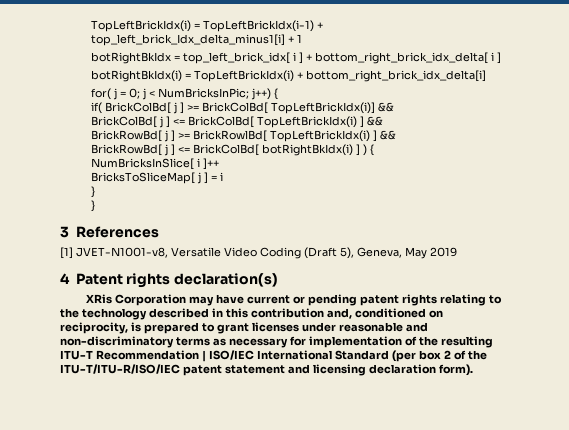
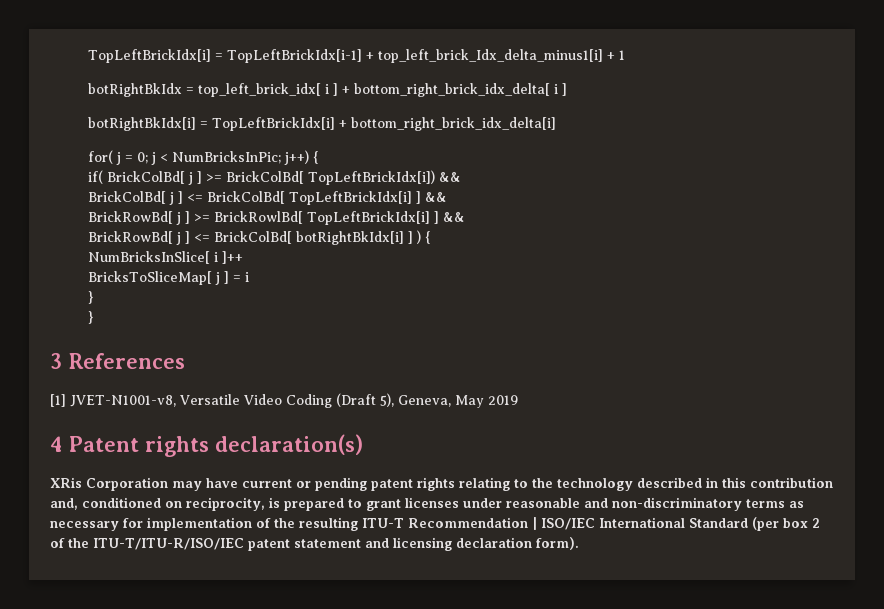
[91,20,315,32] TopLeftBrickIdx(i) = TopLeftBrickIdx(i-1) -> [88,49,363,63] TopLeftBrickIdx[i] = TopLeftBrickIdx[i-1]
[91,70,295,82] botRightBkIdx(i) = TopLeftBrickIdx(i) -> [88,117,336,131] botRightBkIdx[i] = TopLeftBrickIdx[i]
[271,102,376,114] TopLeftBrickIdx(i)] -> [308,170,436,185] TopLeftBrickIdx[i])
[257,116,358,128] TopLeftBrickIdx(i) -> [289,191,413,205] TopLeftBrickIdx[i]
[270,130,371,142] TopLeftBrickIdx(i) -> [307,211,431,225] TopLeftBrickIdx[i]
[262,144,354,156] botRightBkIdx(i) -> [296,231,405,245] botRightBkIdx[i]

